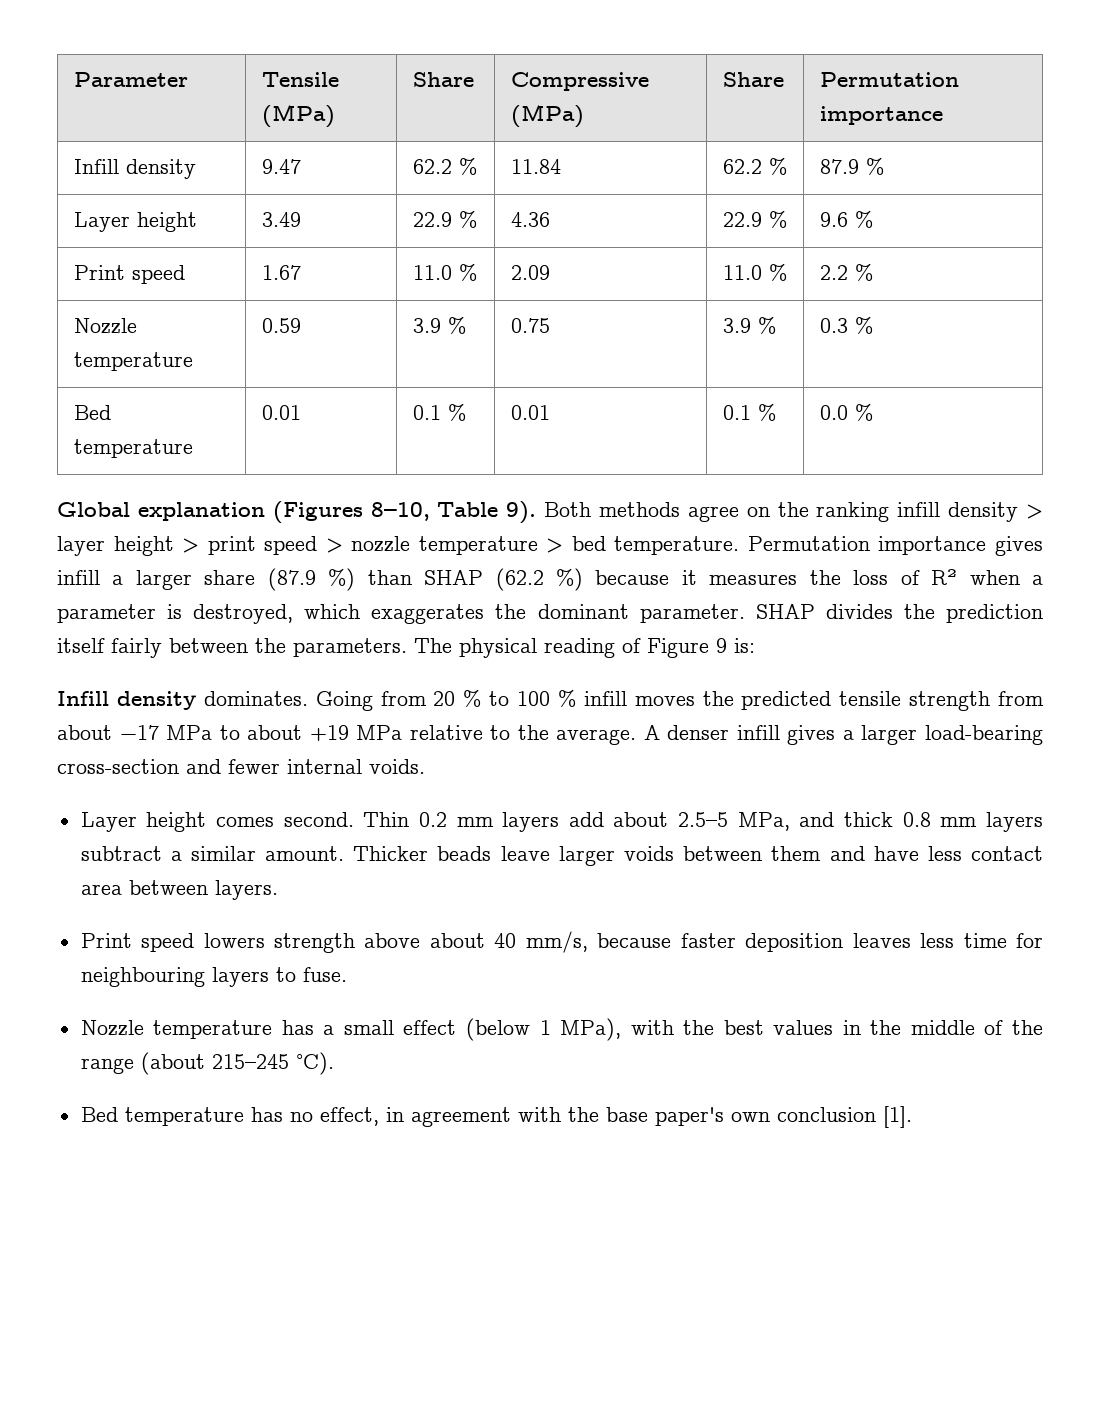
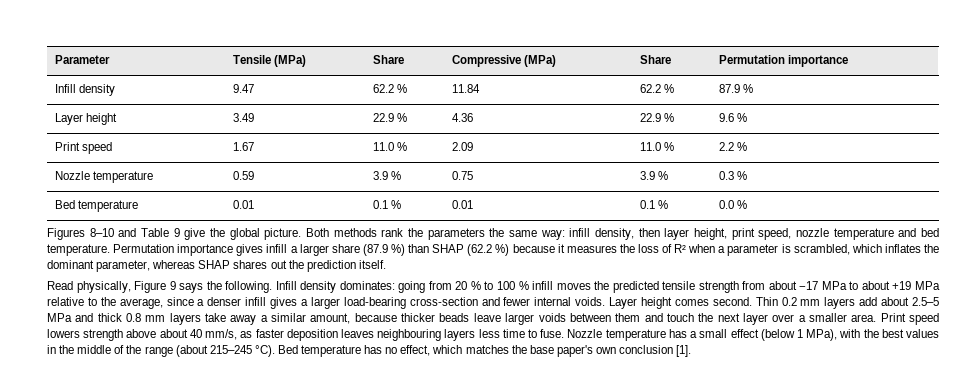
[57,501,1044,524] [57,536,343,556] Global explanation (Figures 8–10, Table 9). Both methods agree on the ranking infill density > layer height > print speed > -> [47,228,792,240] Figures 8–10 and Table 9 give the global picture. Both methods rank the parameters the same way: infill density, then layer height, print speed,
[546,538,564,553] > -> [898,228,917,237] and
[193,604,1043,624] [57,638,755,658] [57,691,373,711] destroyed, which exaggerates the dominant parameter. SHAP divides the prediction itself fairly between the parameters. The physical reading of Figure 9 is: // Infill density dominates. Going -> [793,244,940,255] [47,260,386,272] [47,281,426,293] scrambled, which inflates the dominant parameter, whereas SHAP shares out the prediction itself. // Read physically, Figure 9 says the following. Infill density dominates: going
[556,725,660,745] average. A -> [119,297,205,309] average, since a
(425, 766) // -> (606, 301) none
[737,812,790,831] MPa, -> [47,313,72,322] MPa
[80,846,429,861] subtract a similar amount. Thicker -> [205,313,436,325] take away a similar amount, because thicker
[873,846,1044,861] [80,880,278,900] have less contact area between layers. // -> [666,313,877,325] touch the next layer over a smaller area.
[597,933,672,948] because -> [240,331,253,338] as
[920,933,1043,948] [80,967,269,987] less time for neighbouring layers -> [377,329,525,341] neighbouring layers less time
(347, 974) // -> (565, 333) none
(334, 1063) // -> (275, 351) none
[385,1107,561,1127] in agreement with -> [432,345,509,354] which matches

